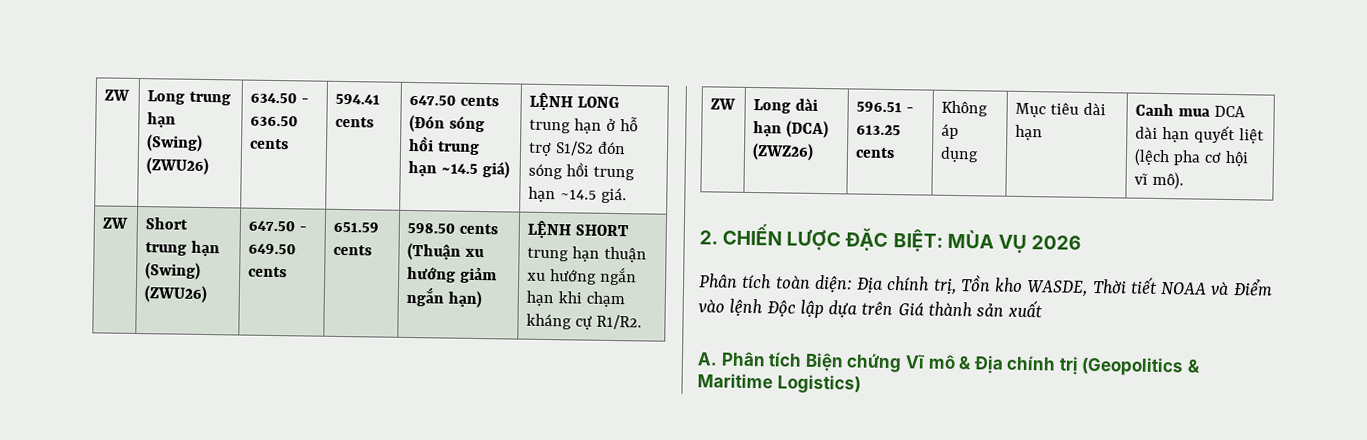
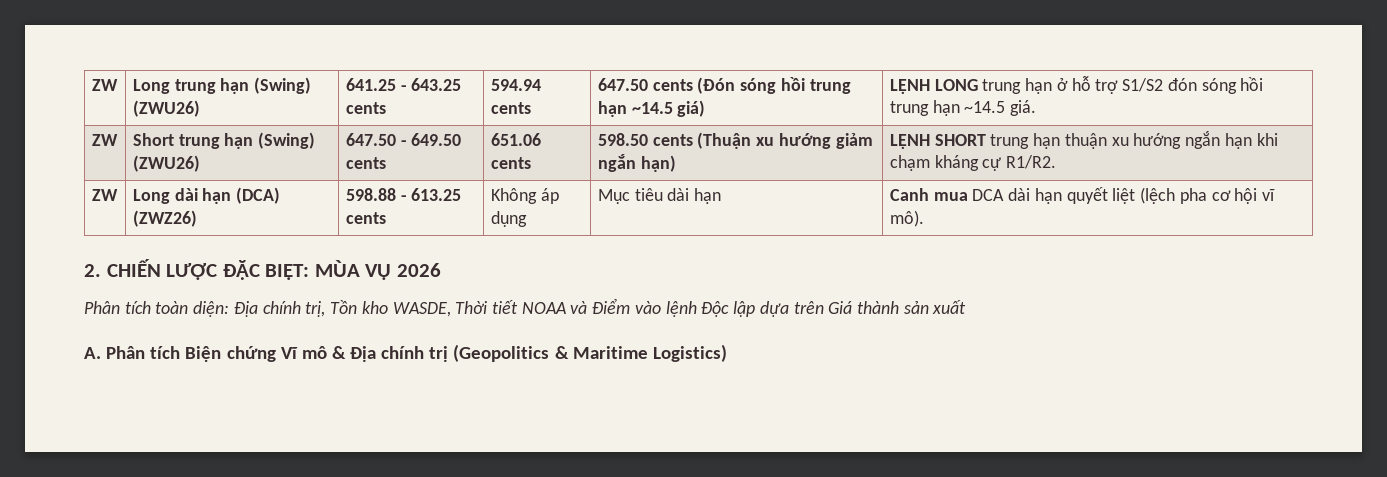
[250,92,310,104] [250,115,299,127] [249,138,290,150] [335,93,381,105] 634.50 - 636.50 cents | 594.41 -> [345,78,462,91] [345,102,386,114] [490,79,541,91] 641.25 - 643.25 cents | 594.94
[333,221,380,233] 651.59 -> [490,133,541,146] 651.06
[856,101,903,113] 596.51 -> [345,188,396,201] 598.88

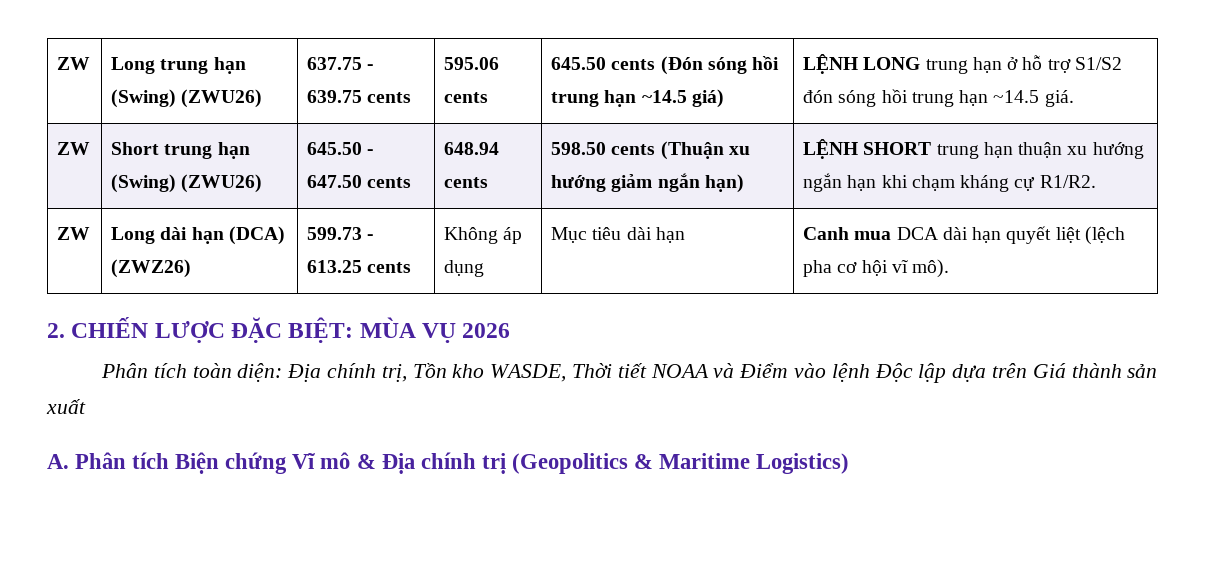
[345,78,462,91] [345,102,386,114] [490,79,541,91] [490,102,531,114] [597,78,648,91] 641.25 - 643.25 cents | 594.94 cents | 647.50 -> [307,57,375,70] [307,90,412,103] [444,57,500,70] [444,92,489,103] [551,57,607,70] 637.75 - 639.75 cents | 595.06 cents | 645.50
[345,133,462,146] [345,157,386,169] [490,133,541,146] 647.50 - 649.50 cents | 651.06 -> [307,142,375,155] [307,175,412,188] [444,142,500,155] 645.50 - 647.50 cents | 648.94
[345,188,396,201] 598.88 -> [307,227,363,240] 599.73

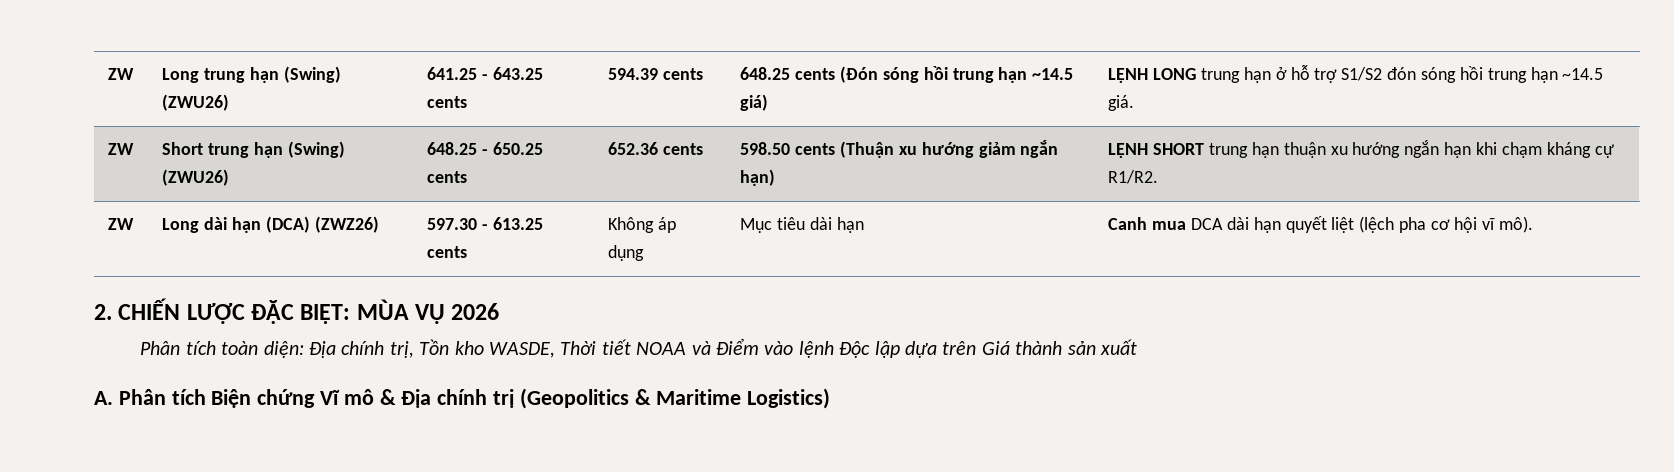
[307,57,375,70] [307,90,412,103] [444,57,500,70] [444,92,489,103] [551,57,607,70] 637.75 - 639.75 cents | 595.06 cents | 645.50 -> [427,67,544,80] [427,96,468,108] [608,68,704,80] [740,67,791,80] 641.25 - 643.25 cents | 594.39 cents | 648.25
[307,142,375,155] [307,175,412,188] [444,142,500,155] 645.50 - 647.50 cents | 648.94 -> [427,142,544,155] [427,171,468,183] [608,142,659,155] 648.25 - 650.25 cents | 652.36
[307,227,363,240] 599.73 -> [427,218,478,230] 597.30

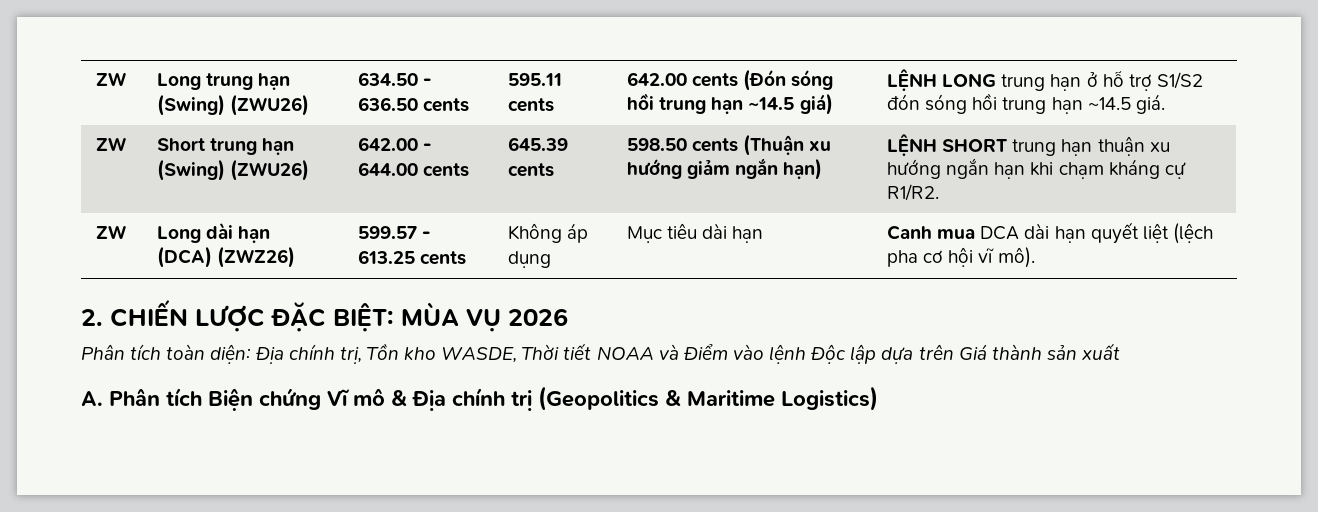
[427,67,544,80] [427,96,468,108] [608,68,704,80] [740,67,791,80] 641.25 - 643.25 cents | 594.39 cents | 648.25 -> [358,72,433,86] [358,97,470,112] [508,73,563,86] [508,98,555,112] [627,72,688,86] 634.50 - 636.50 cents | 595.11 cents | 642.00
[427,142,544,155] [427,171,468,183] [608,142,659,155] 648.25 - 650.25 cents | 652.36 -> [358,137,433,151] [358,162,470,177] [508,137,569,151] 642.00 - 644.00 cents | 645.39
[427,218,478,230] 597.30 -> [358,226,418,239] 599.57

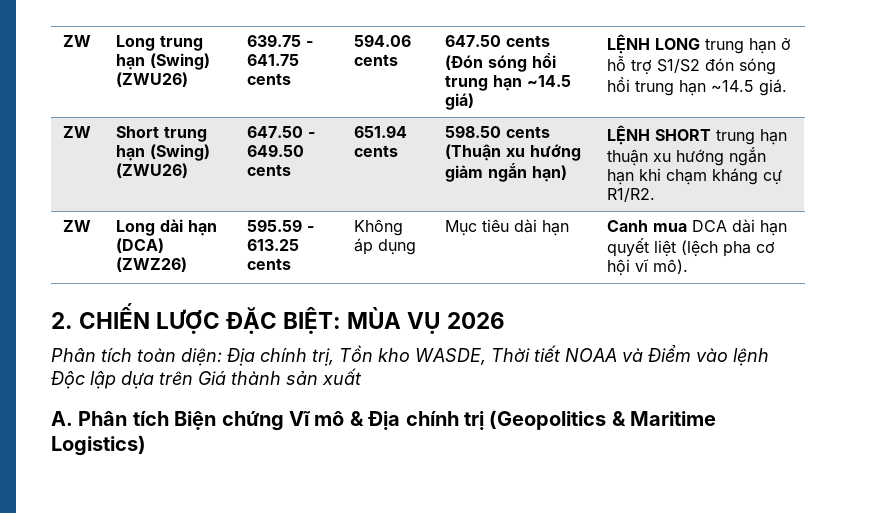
[358,72,433,86] [358,97,470,112] [508,73,563,86] [508,98,555,112] [627,72,688,86] 634.50 - 636.50 cents | 595.11 cents | 642.00 -> [247,34,314,47] [247,54,300,66] [247,73,292,85] [354,34,412,47] [354,54,399,66] [445,35,502,47] 639.75 - 641.75 cents | 594.06 cents | 647.50
[358,137,433,151] [358,162,470,177] [508,137,569,151] 642.00 - 644.00 cents | 645.39 -> [247,126,316,138] [247,144,305,157] [247,164,292,176] [354,125,408,138] 647.50 - 649.50 cents | 651.94
[358,226,418,239] 599.57 -> [247,219,303,232] 595.59

